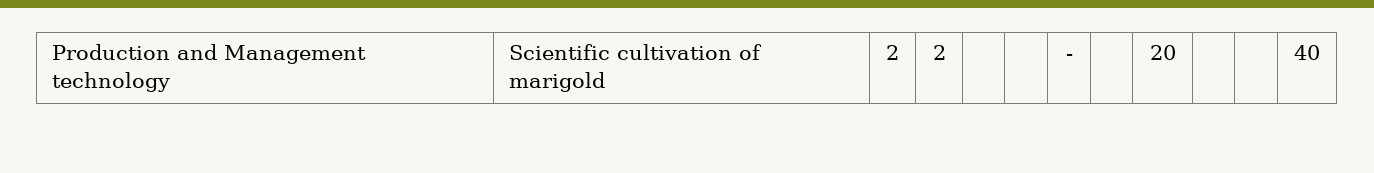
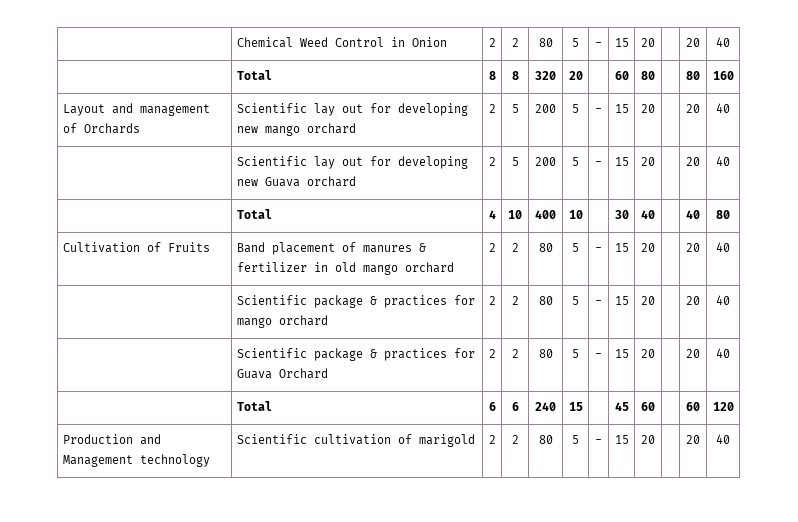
(52, 52) none -> [236,37,447,48] [488,38,496,47] [511,38,519,47] [538,38,553,47] [572,38,579,47] [595,42,602,47] [614,38,629,47] [641,38,655,47] [686,38,700,47] [716,37,730,47] [236,70,272,80] [488,71,496,80] [511,71,519,80] [535,71,556,80] [568,71,583,80] [614,71,629,80] [641,71,655,80] [686,71,700,80] [712,71,734,80] [62,103,210,116] [62,123,140,134] [236,103,468,116] [236,123,356,136] [488,104,496,113] [511,104,519,113] [535,104,556,113] [572,104,579,113] [595,108,602,113] [614,104,629,113] [641,104,655,113] [686,104,700,113] [716,103,730,113] [236,156,468,169] [236,176,356,187] [488,157,496,166] [511,157,519,166] [535,157,556,166] [572,157,579,166] [595,161,602,166] [614,157,629,166] [641,157,655,166] [686,157,700,166] [716,156,730,166] [236,209,272,219] [488,210,496,219] [508,210,522,219] [535,210,556,219] [568,210,583,219] [614,210,629,219] [641,210,655,219] [686,210,700,219] [716,210,730,219] [62,242,210,253] [236,242,426,255] [236,262,454,275] [488,243,496,252] [511,243,519,252] [538,243,553,252] [572,243,579,252] [595,247,602,252] [614,243,629,252] [641,243,655,252] [686,243,700,252] [716,242,730,252] [236,295,475,308] [236,315,328,328] [488,296,496,305] [511,296,519,305] [538,296,553,305] [572,296,579,305] [595,300,602,305] [614,296,629,305] [641,296,655,305] [686,296,700,305] [716,295,730,305] [236,348,475,361] [236,368,328,379] [488,349,496,358] [511,349,519,358] [538,349,553,358] [572,349,579,358] [595,353,602,358] [614,349,629,358] [641,349,655,358] [686,349,700,358] [716,348,730,358] [236,401,272,411] [488,402,496,411] [511,402,519,411] [535,402,556,411] [568,402,583,411] [614,402,629,411] [641,402,655,411] [686,402,700,411] [712,402,734,411] | Chemical Weed Control in Onion | 2 | 2 | 80 | 5 | - | 15 | 20 | | 20 | 40 // | Total | 8 | 8 | 320 | 20 | | 60 | 80 | | 80 | 160 // Layout and management of Orchards | Scientific lay out for developing new mango orchard | 2 | 5 | 200 | 5 | - | 15 | 20 | | 20 | 40 // | Scientific lay out for developing new Guava orchard | 2 | 5 | 200 | 5 | - | 15 | 20 | | 20 | 40 // | Total | 4 | 10 | 400 | 10 | | 30 | 40 | | 40 | 80 // Cultivation of Fruits | Band placement of manures & fertilizer in old mango orchard | 2 | 2 | 80 | 5 | - | 15 | 20 | | 20 | 40 // | Scientific package & practices for mango orchard | 2 | 2 | 80 | 5 | - | 15 | 20 | | 20 | 40 // | Scientific package & practices for Guava Orchard | 2 | 2 | 80 | 5 | - | 15 | 20 | | 20 | 40 // | Total | 6 | 6 | 240 | 15 | | 45 | 60 | | 60 | 120 //
[1065,54,1073,60] [1149,45,1176,60] | | - | | 20 | | | -> [538,435,553,444] [572,435,579,444] [595,439,602,444] [614,435,629,444] [641,435,655,444] [686,435,700,444] 80 | 5 | - | 15 | 20 | | 20 |

